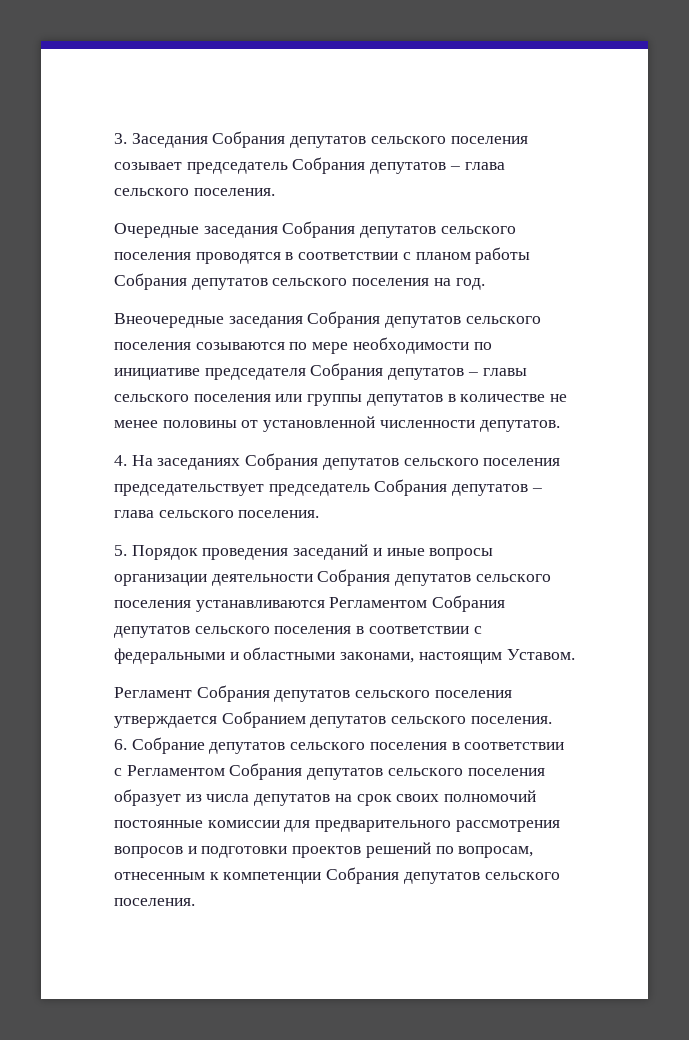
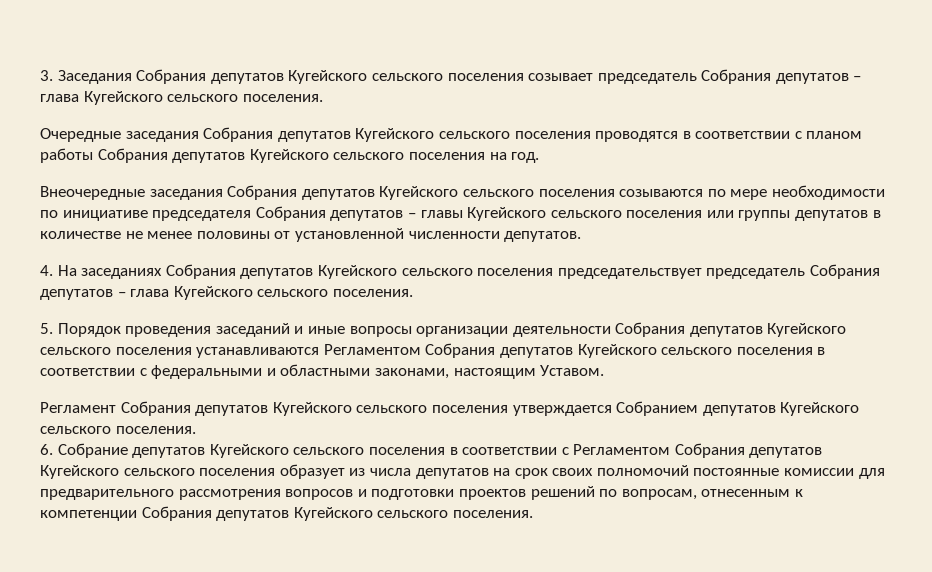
(367, 142) none -> [288,70,368,84] Кугейского
(505, 166) none -> [83,91,163,105] Кугейского
(437, 232) none -> [355,128,435,142] Кугейского
(268, 284) none -> [249,149,329,163] Кугейского
(462, 322) none -> [379,186,459,200] Кугейского
(527, 372) none -> [467,207,547,221] Кугейского
(399, 464) none -> [317,265,397,279] Кугейского
(154, 514) none -> [173,286,253,300] Кугейского
(472, 580) none -> [767,323,847,337] Кугейского
(190, 632) none -> [577,344,657,358] Кугейского
(351, 696) none -> [272,402,352,416] Кугейского
(387, 722) none -> [780,402,860,416] Кугейского
(286, 748) none -> [209,444,289,458] Кугейского
(384, 774) none -> [40,465,119,479] Кугейского
(480, 878) none -> [293,507,373,521] Кугейского

